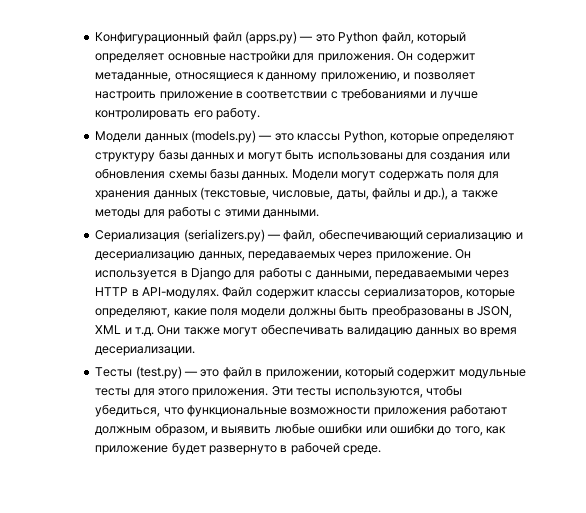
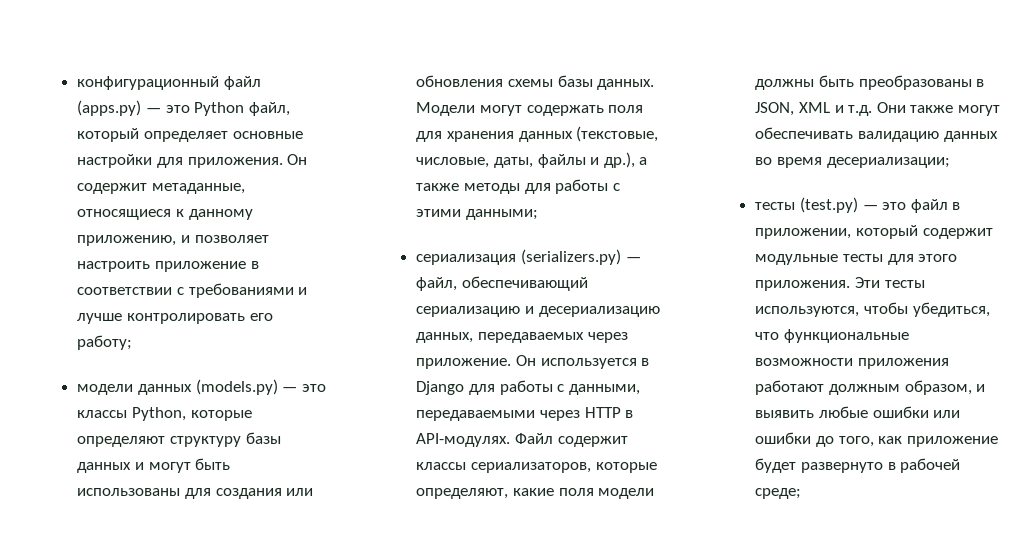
[95,32,210,44] Конфигурационный -> [77,76,220,90] конфигурационный
[216,107,261,120] [95,131,142,142] работу. // Модели -> [77,335,133,350] [77,384,134,395] работу; // модели
[263,209,320,218] [95,230,181,242] данными. // Сериализация -> [466,209,539,220] [416,254,517,265] данными; // сериализация
[95,346,196,356] [95,367,133,377] десериализации. // Тесты -> [826,157,950,168] [755,202,796,210] десериализации; // тесты
[343,445,382,455] среде. -> [755,488,802,499] среде;

